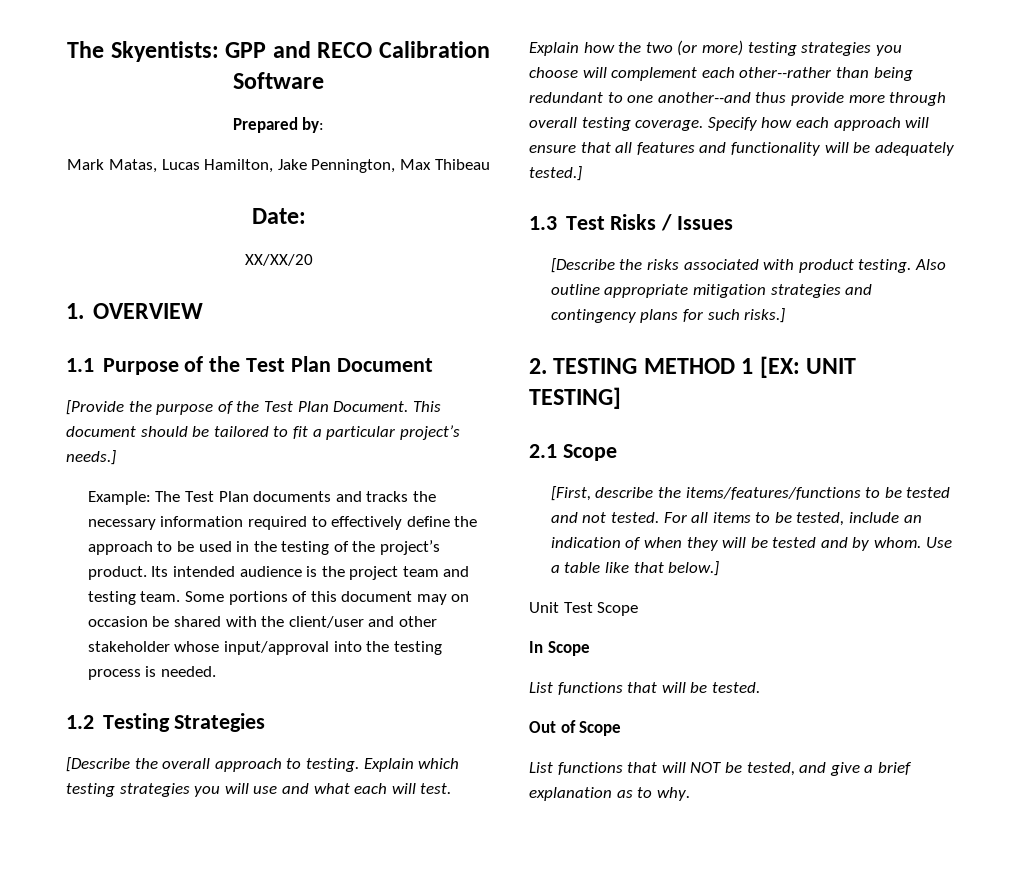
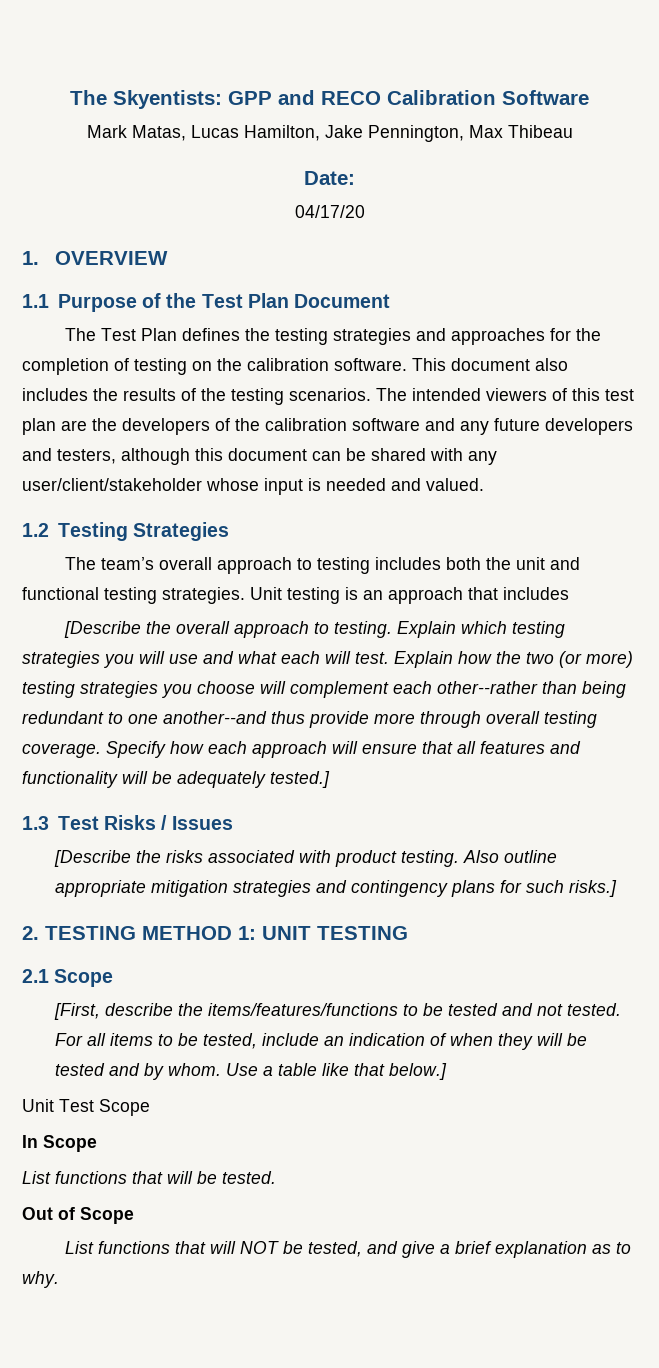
[232,117,325,133] // Prepared by: -> (589, 97) none
[244,254,313,266] XX/XX/20 -> [294,205,365,218] 04/17/20
[66,400,441,415] [66,425,460,440] [66,450,116,465] [87,491,436,505] [87,516,478,530] [87,540,441,555] [87,566,470,580] [87,591,470,605] [87,616,437,628] [87,641,442,655] [87,666,216,680] [66,713,266,732] [Provide the purpose of the Test Plan Document. This document should be tailored to fit a particular project’s needs.] // Example: The Test Plan documents and tracks the necessary information required to effectively define the approach to be used in the testing of the project’s product. Its intended audience is the project team and testing team. Some portions of this document may on occasion be shared with the client/user and other stakeholder whose input/approval into the testing process is needed. // 1.2 Testing Strategies -> [64,328,601,345] [22,358,568,375] [22,388,634,405] [22,418,633,435] [22,448,497,465] [22,478,484,495] [22,522,230,541] [64,557,580,574] [22,587,569,604] The Test Plan defines the testing strategies and approaches for the completion of testing on the calibration software. This document also includes the results of the testing scenarios. The intended viewers of this test plan are the developers of the calibration software and any future developers and testers, although this document can be shared with any user/client/stakeholder whose input is needed and valued. // 1.2 Testing Strategies // The team’s overall approach to testing includes both the unit and functional testing strategies. Unit testing is an approach that includes
[741,356,857,378] [529,387,621,409] 1 [EX: UNIT TESTING] -> [238,926,408,940] 1: UNIT TESTING

